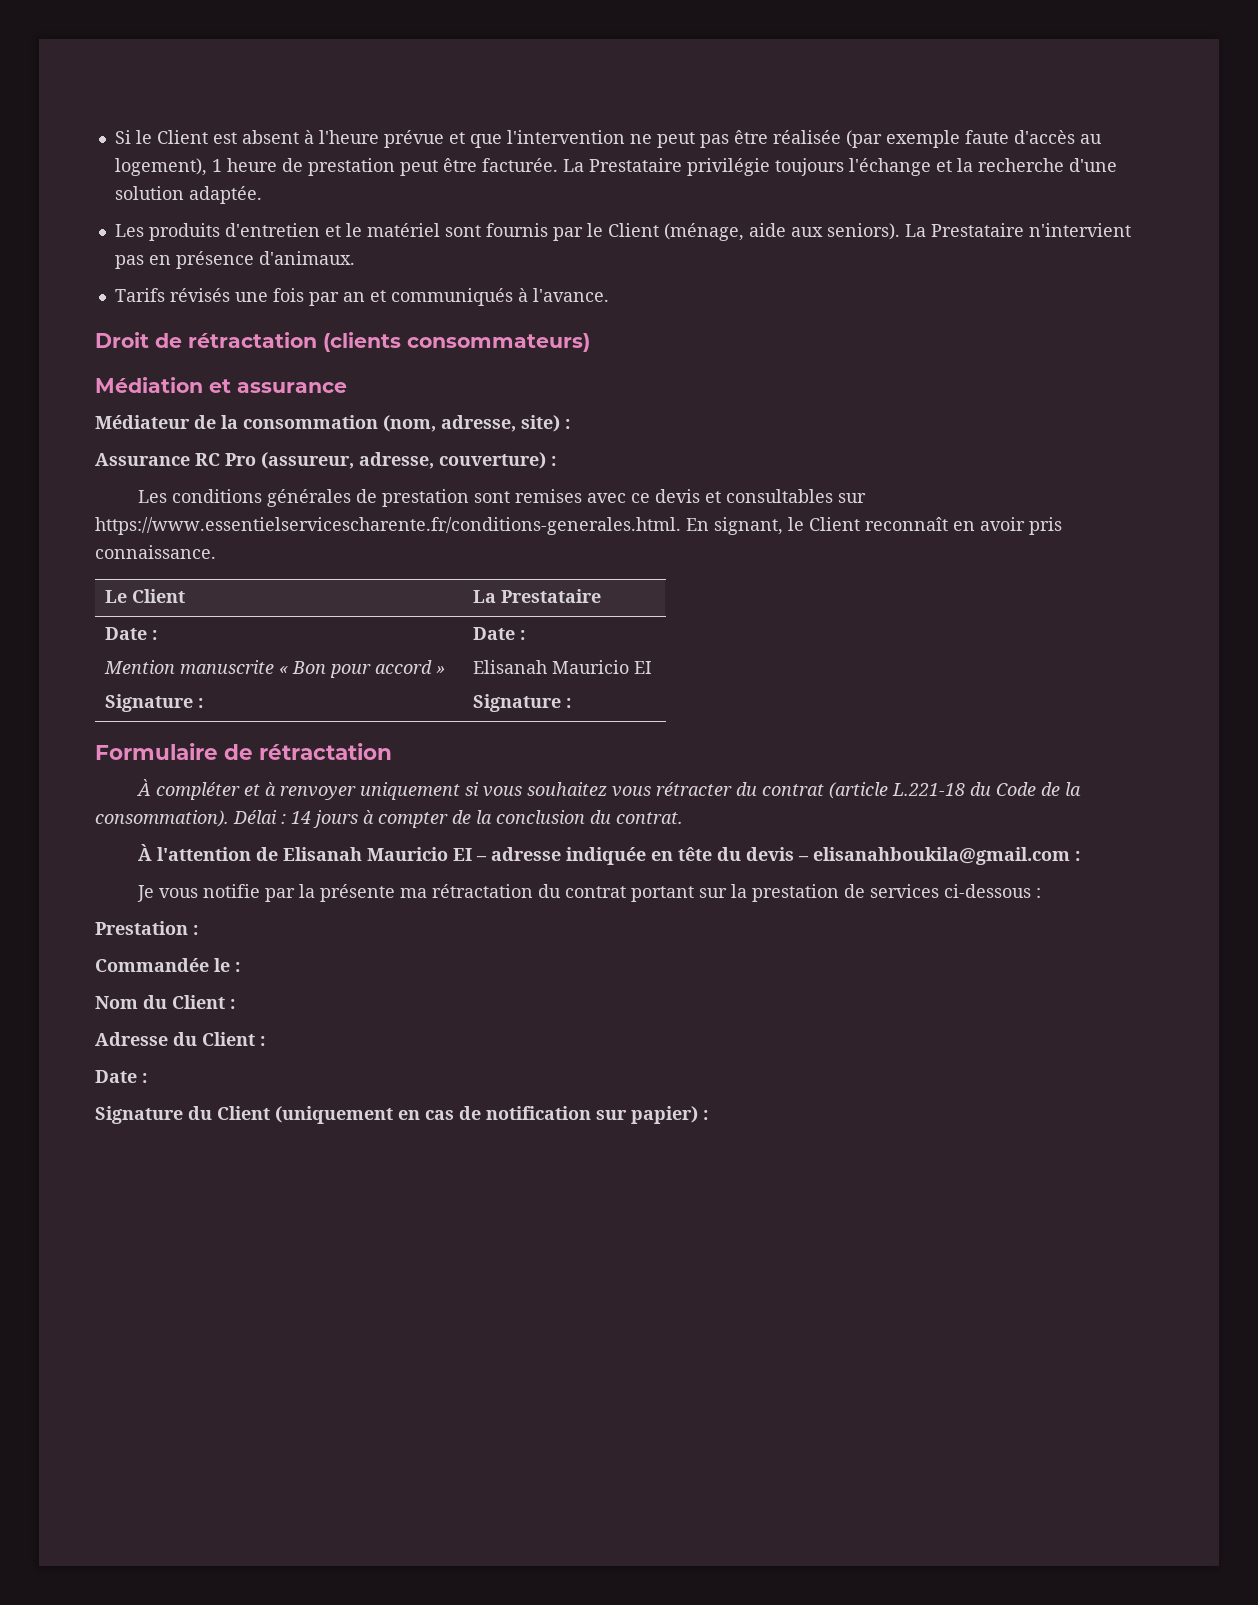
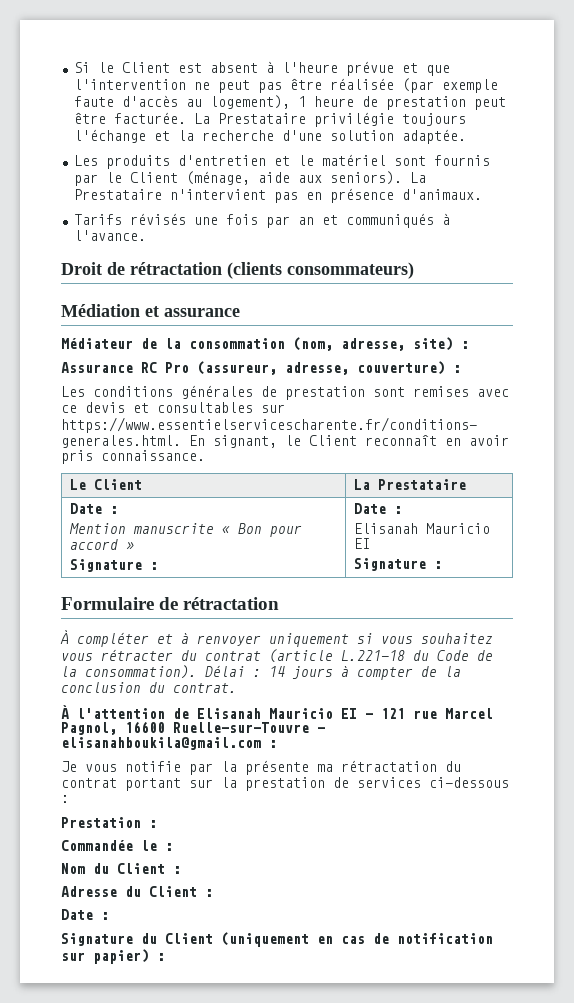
[491,847,795,865] adresse indiquée en tête du devis -> [381,708,493,719] [61,721,309,735] 121 rue Marcel Pagnol, 16600 Ruelle-sur-Touvre

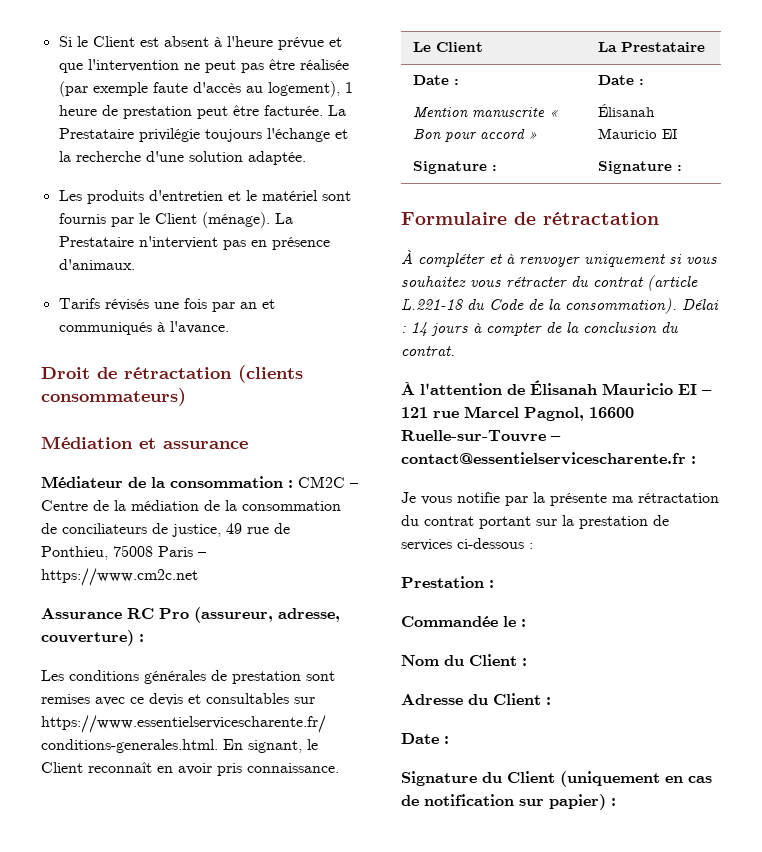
[185,171,402,185] (ménage, aide aux seniors). -> [201,212,270,228] (ménage).
[293,337,469,351] (nom, adresse, site) : -> [288,476,358,488] [41,500,341,511] [41,523,290,537] [41,545,206,560] [41,568,198,586] : CM2C – Centre de la médiation de la consommation de conciliateurs de justice, 49 rue de Ponthieu, 75008 Paris – https://www.cm2c.net
[353,523,418,534] Elisanah -> [598,104,656,117] Élisanah
[197,708,261,719] Elisanah -> [530,380,597,395] Élisanah
[61,737,261,750] elisanahboukila@gmail.com -> [401,452,686,465] contact@essentielservicescharente.fr

